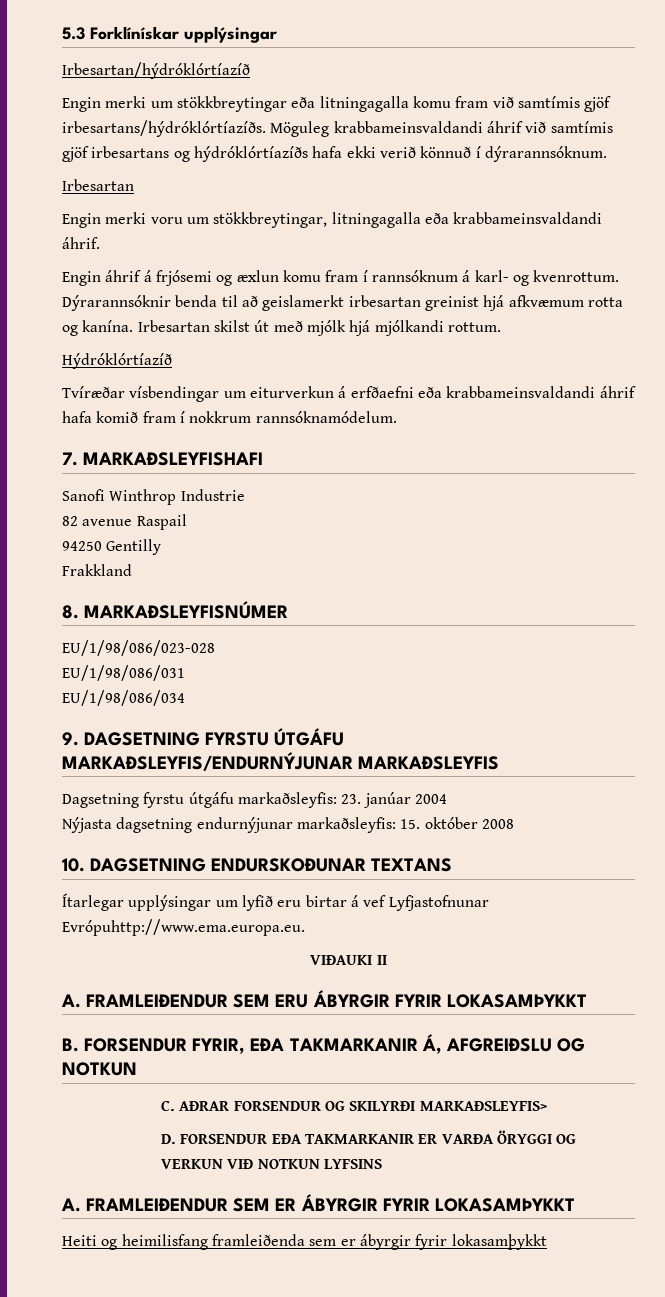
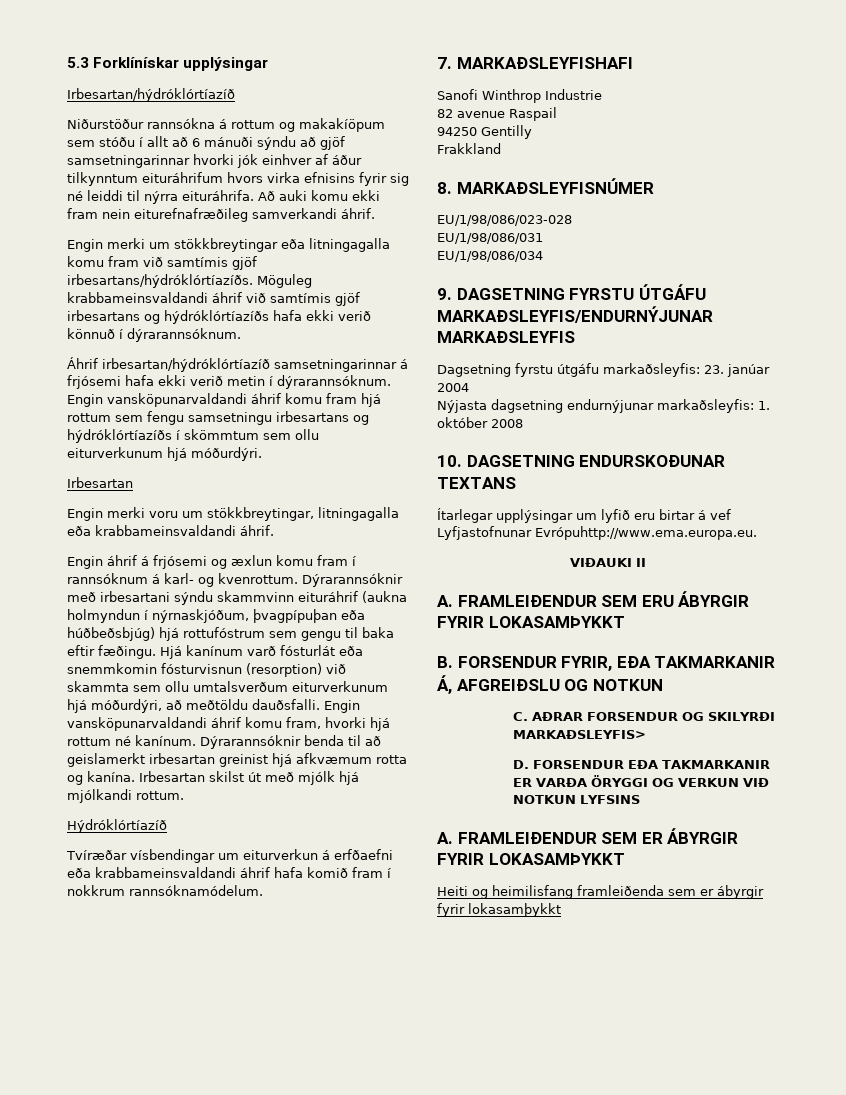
(250, 70) none -> [67,118,385,132] [67,136,345,150] [67,154,362,168] [67,172,409,186] [67,190,380,204] [67,208,375,222] // Niðurstöður rannsókna á rottum og makakíöpum sem stóðu í allt að 6 mánuði sýndu að gjöf samsetningarinnar hvorki jók einhver af áður tilkynntum eituráhrifum hvors virka efnisins fyrir sig né leiddi til nýrra eituráhrifa. Að auki komu ekki fram nein eiturefnafræðileg samverkandi áhrif.
(607, 154) none -> [67,357,408,372] [67,375,391,389] [67,393,381,407] [67,411,369,425] [67,429,319,443] [67,447,262,461] // Áhrif irbesartan/hýdróklórtíazíð samsetningarinnar á frjósemi hafa ekki verið metin í dýrarannsóknum. Engin vansköpunarvaldandi áhrif komu fram hjá rottum sem fengu samsetningu irbesartans og hýdróklórtíazíðs í skömmtum sem ollu eiturverkunum hjá móðurdýri.
(171, 303) none -> [67,591,407,605] [67,609,365,623] [67,627,394,641] [67,645,363,659] [67,663,346,677] [67,681,388,692] [67,699,360,713] [67,717,390,731] [67,735,301,749] með irbesartani sýndu skammvinn eituráhrif (aukna holmyndun í nýrnaskjóðum, þvagpípuþan eða húðbeðsbjúg) hjá rottufóstrum sem gengu til baka eftir fæðingu. Hjá kanínum varð fósturlát eða snemmkomin fósturvisnun (resorption) við skammta sem ollu umtalsverðum eiturverkunum hjá móðurdýri, að meðtöldu dauðsfalli. Engin vansköpunarvaldandi áhrif komu fram, hvorki hjá rottum né kanínum. Dýrarannsóknir
[400,819,421,829] 15. -> [758,401,770,410] 1.

